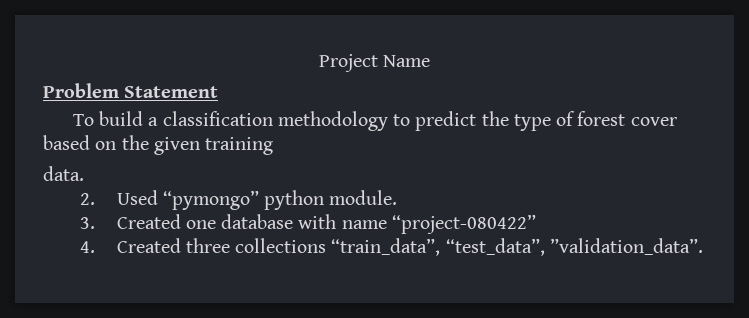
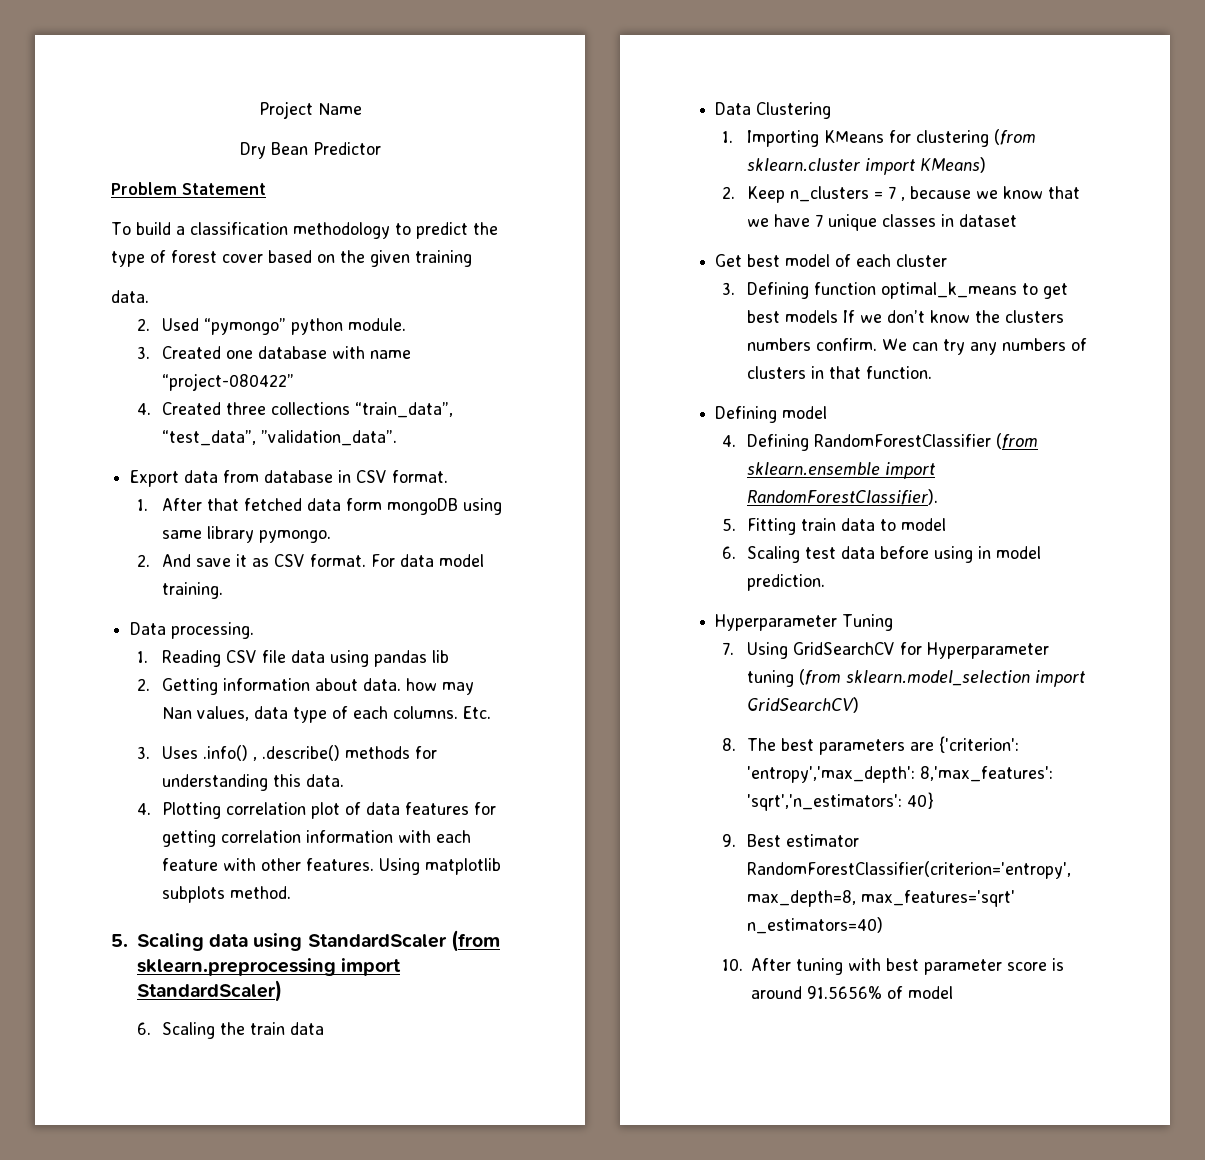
(431, 61) none -> [239,142,381,159] // Dry Bean Predictor
(703, 246) none -> [130,470,449,487] [136,498,503,515] [162,526,332,543] [136,554,485,567] [162,582,224,599] [130,622,255,639] [136,650,450,667] [136,678,475,695] [162,706,492,723] [136,745,438,761] [162,774,345,791] [136,802,497,819] [162,830,472,847] [162,858,502,875] [162,886,292,903] [111,930,500,952] [136,958,402,976] [136,980,282,1002] [136,1022,325,1039] [715,102,832,119] [721,129,1037,147] [747,157,987,175] [721,186,1081,203] [747,214,1018,231] [715,254,948,267] [721,282,1069,299] [747,310,1065,323] [747,338,1088,355] [747,366,933,379] [715,406,828,423] [721,433,1039,451] [747,462,936,479] [747,489,939,505] [721,518,947,535] [721,546,1042,563] [747,574,826,591] [715,614,894,631] [721,642,1050,659] [747,669,1086,687] [747,697,860,713] [721,736,1020,755] [747,766,1054,783] [747,792,935,811] [721,834,860,847] [747,861,1072,879] [747,890,1016,907] [747,917,884,934] [721,958,1065,975] [751,986,954,999] // Export data from database in CSV format. // 1. After that fetched data form mongoDB using same library pymongo. // 2. And save it as CSV format. For data model training. // Data processing. // 1. Reading CSV file data using pandas lib // 2. Getting information about data. how may Nan values, data type of each columns. Etc. // 3. Uses .info() , .describe() methods for understanding this data. // 4. Plotting correlation plot of data features for getting correlation information with each feature with other features. Using matplotlib subplots method. // 5. Scaling data using StandardScaler (from sklearn.preprocessing import StandardScaler) // 6. Scaling the train data // Data Clustering // 1. Importing KMeans for clustering (from sklearn.cluster import KMeans) // 2. Keep n_clusters = 7 , because we know that we have 7 unique classes in dataset // Get best model of each cluster // 3. Defining function optimal_k_means to get best models If we don’t know the clusters numbers confirm. We can try any numbers of clusters in that function. // Defining model // 4. Defining RandomForestClassifier (from sklearn.ensemble import RandomForestClassifier). // 5. Fitting train data to model // 6. Scaling test data before using in model prediction. // Hyperparameter Tuning // 7. Using GridSearchCV for Hyperparameter tuning (from sklearn.model_selection import GridSearchCV) // 8. The best parameters are {'criterion': 'entropy','max_depth': 8,'max_features': 'sqrt','n_estimators': 40} // 9. Best estimator RandomForestClassifier(criterion='entropy', max_depth=8, max_features='sqrt' n_estimators=40) // 10. After tuning with best parameter score is around 91.5656% of model

